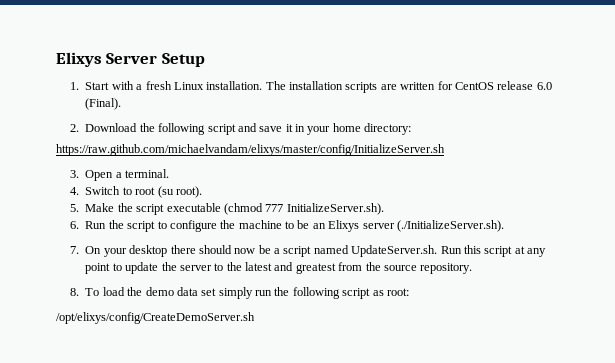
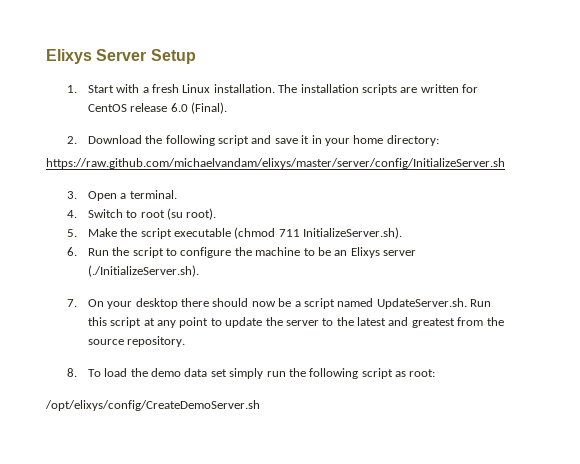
[56,144,445,156] https://raw.github.com/michaelvandam/elixys/master/config/InitializeServer.sh -> [46,158,505,169] https://raw.github.com/michaelvandam/elixys/master/server/config/InitializeServer.sh
[265,204,284,212] 777 -> [278,229,300,237] 711

